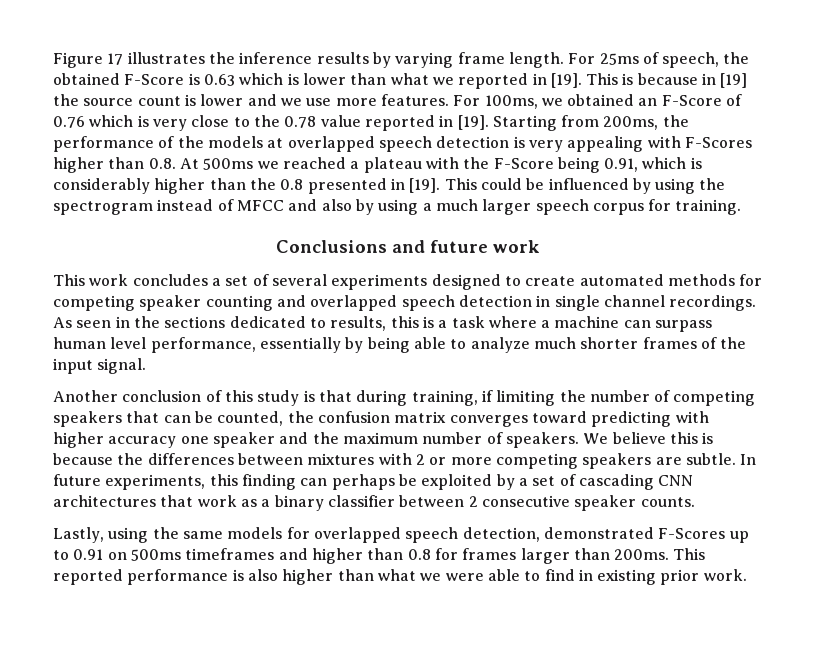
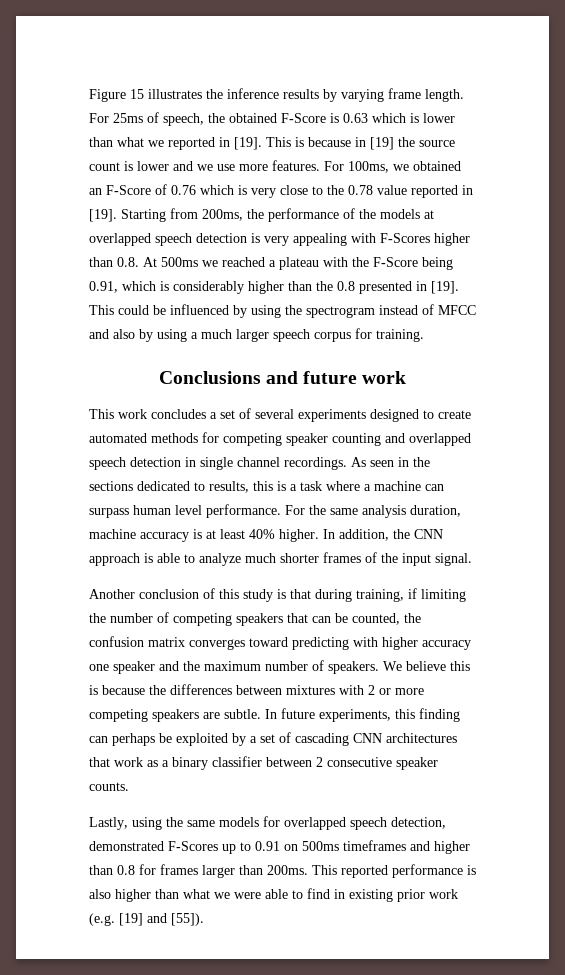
[107,53,124,65] 17 -> [130,89,144,99] 15
[150,337,410,353] performance, essentially by being -> [206,504,461,518] [89,529,443,542] [89,553,153,566] performance. For the same analysis duration, machine accuracy is at least 40% higher. In addition, the CNN approach is
[703,569,747,581] work. -> [429,889,458,899] [89,913,204,926] work (e.g. [19] and [55]).

